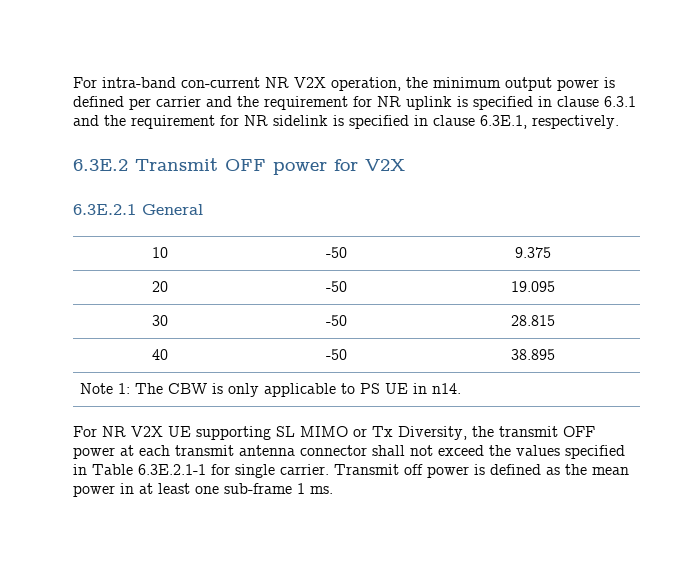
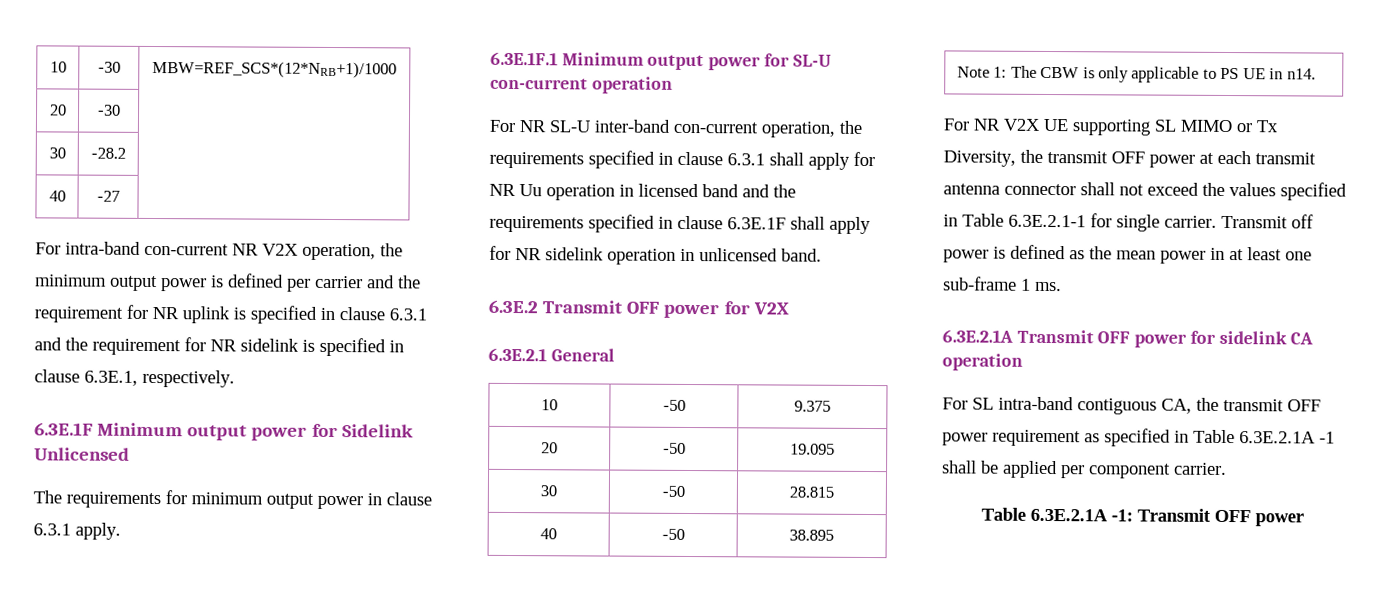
(73, 82) none -> [49,61,67,73] [97,61,121,73] [152,60,397,79] [49,104,67,116] [97,104,121,116] [48,147,66,159] [90,147,126,159] [48,190,66,202] [96,190,120,202] 10 | -30 | MBW=REF_SCS*(12*NRB+1)/1000 // 20 | -30 | // 30 | -28.2 | // 40 | -27 | //
(619, 122) none -> [34,422,414,441] [34,447,130,461] [33,490,432,510] [33,522,121,540] [490,51,832,71] [490,76,673,94] [489,119,862,138] [489,150,875,170] [489,183,796,201] [489,214,871,235] [489,245,822,265] // 6.3E.1F Minimum output power for Sidelink Unlicensed // The requirements for minimum output power in clause 6.3.1 apply. // 6.3E.1F.1 Minimum output power for SL-U con-current operation // For NR SL-U inter-band con-current operation, the requirements specified in clause 6.3.1 shall apply for NR Uu operation in licensed band and the requirements specified in clause 6.3E.1F shall apply for NR sidelink operation in unlicensed band.
(333, 490) none -> [942,329,1314,348] [942,353,1023,371] [942,396,1321,415] [942,428,1335,447] [942,460,1227,479] [981,507,1304,527] // 6.3E.2.1A Transmit OFF power for sidelink CA operation // For SL intra-band contiguous CA, the transmit OFF power requirement as specified in Table 6.3E.2.1A -1 shall be applied per component carrier. // Table 6.3E.2.1A -1: Transmit OFF power

